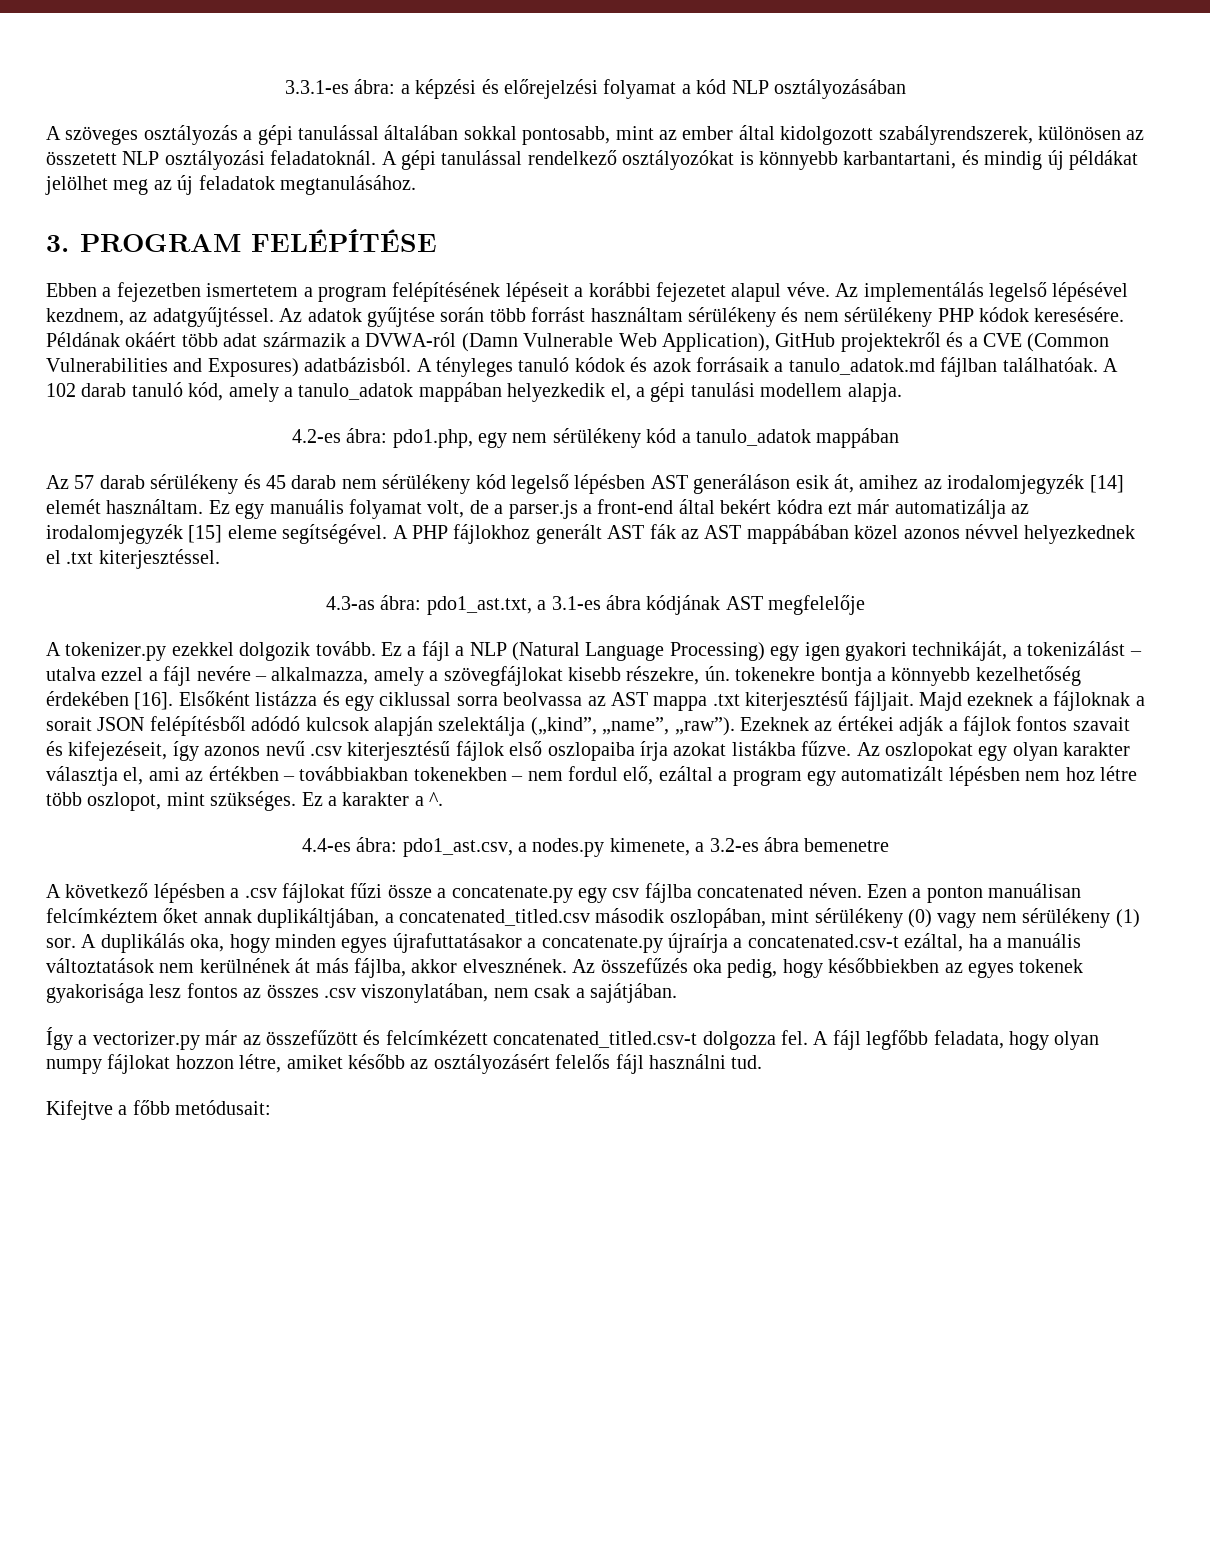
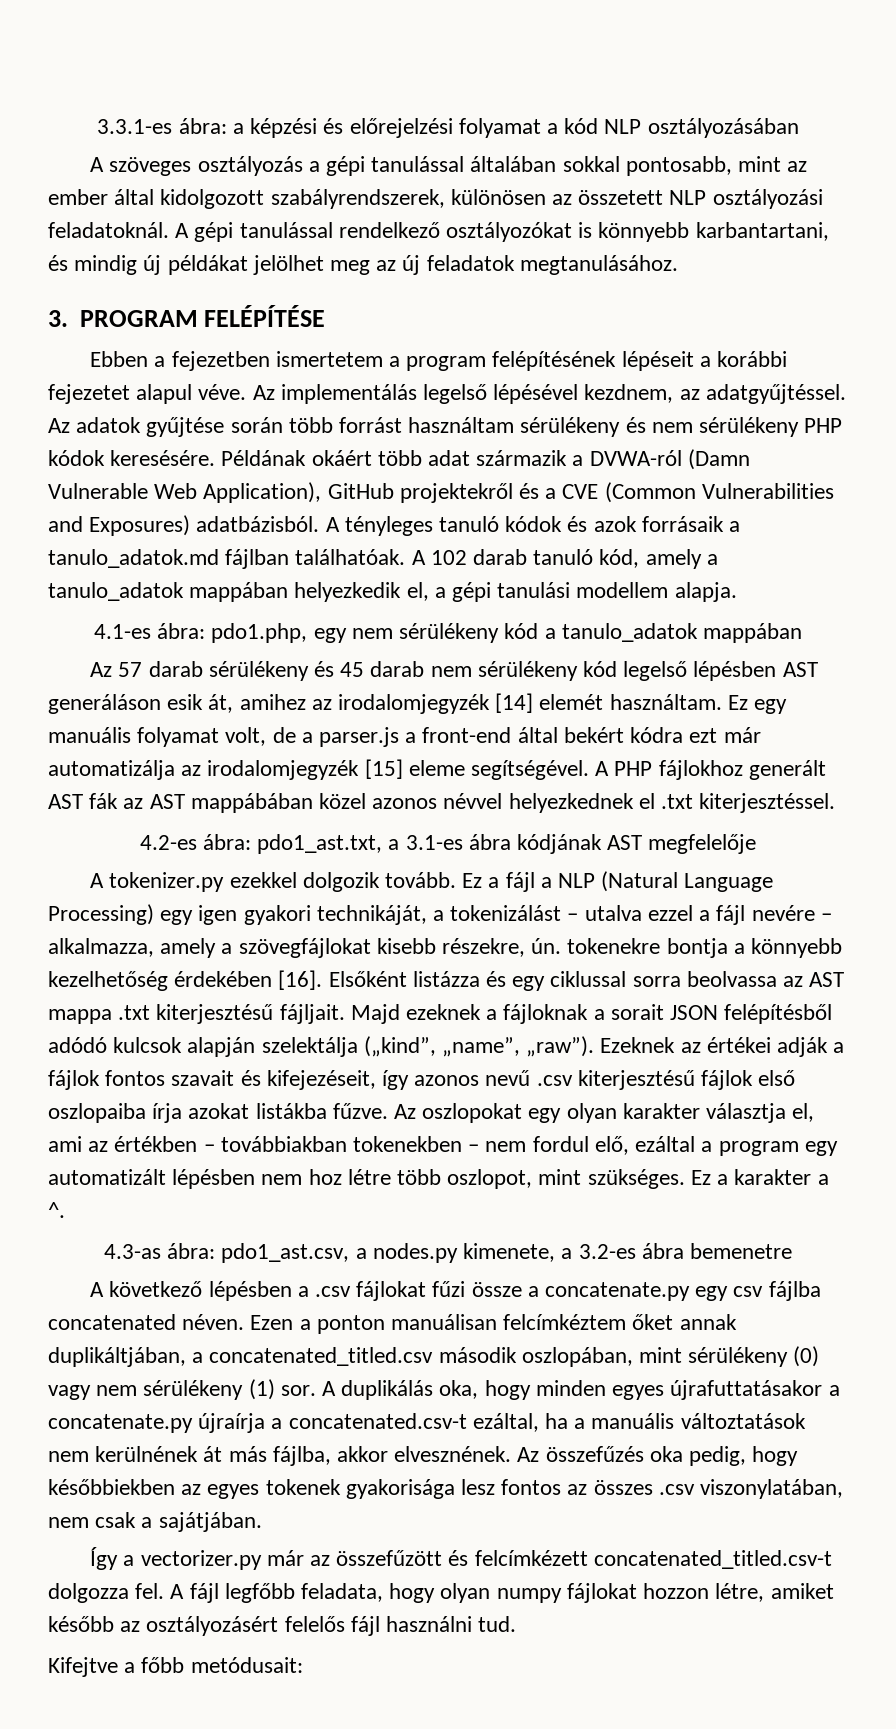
[291,429,341,443] 4.2-es -> [94,624,152,639] 4.1-es
[325,596,375,610] 4.3-as -> [139,835,197,850] 4.2-es
[301,838,351,852] 4.4-es -> [104,1244,162,1259] 4.3-as

